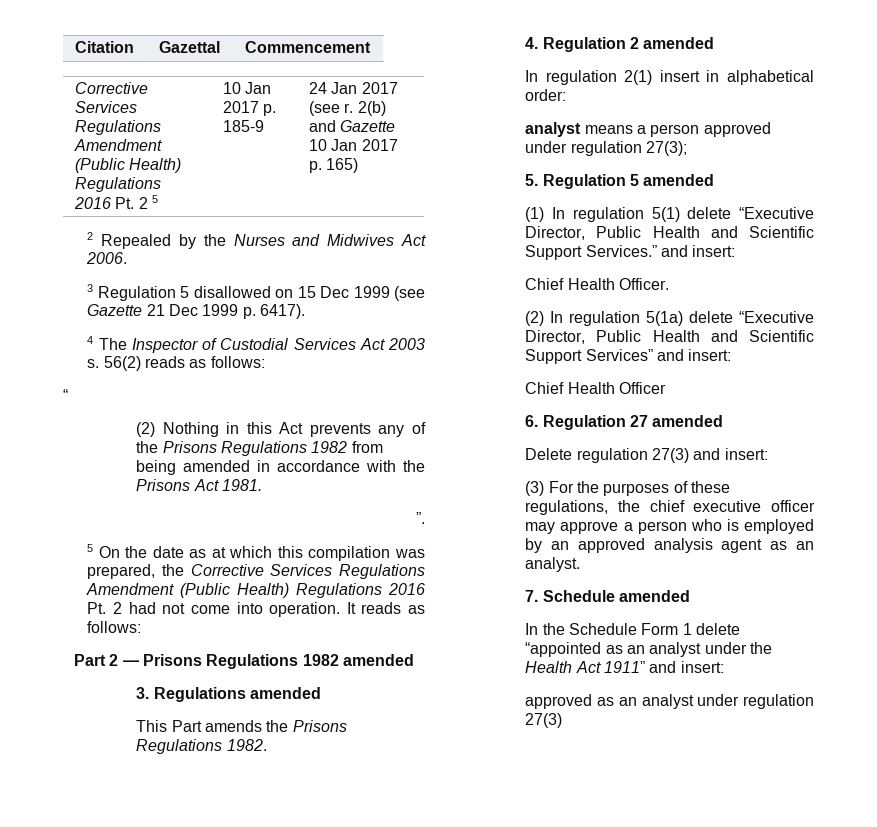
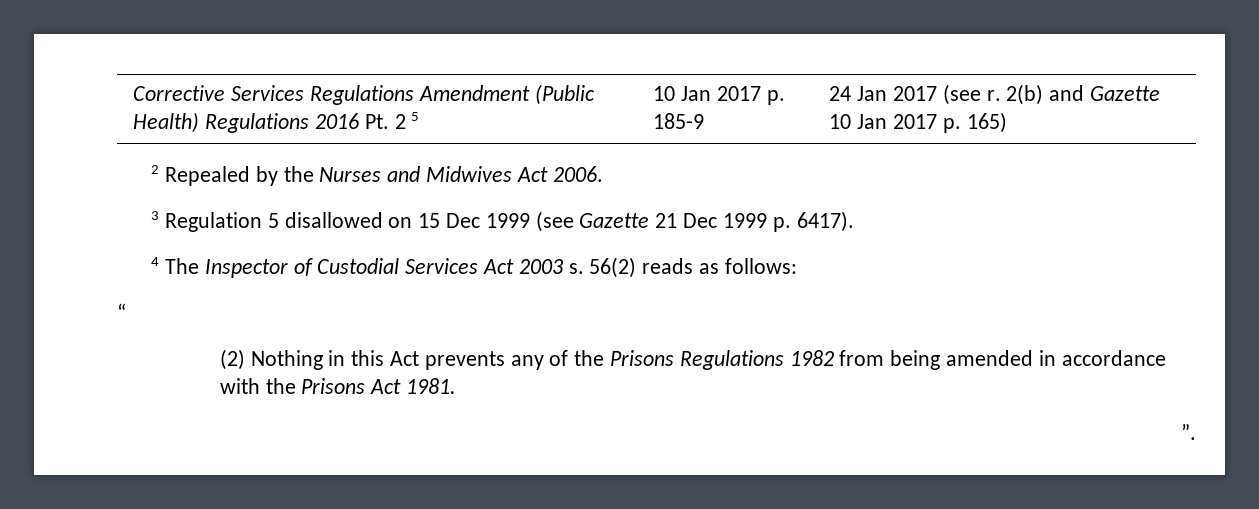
[75,41,135,53] [159,41,221,53] [245,41,372,53] Citation | Gazettal | Commencement // -> (133, 93) none
[87,544,426,561] [87,564,425,579] [86,583,425,598] [87,602,425,617] [87,621,142,633] [74,654,414,669] [136,687,321,702] [136,720,347,732] [136,739,267,754] [525,37,715,52] [525,70,814,85] [525,89,567,101] [525,122,771,137] [525,141,687,156] [525,174,715,189] [525,207,814,222] [525,226,814,240] [525,245,736,260] [525,278,669,290] [525,311,814,326] [525,330,814,344] [525,349,732,364] [525,382,666,394] [525,415,724,430] [525,448,768,463] [525,481,730,496] [525,500,815,515] [525,519,814,534] [525,538,814,553] [525,557,581,572] [525,590,690,602] [525,623,740,635] [525,642,772,657] [525,661,724,673] [525,694,814,709] [525,713,563,728] // 5 On the date as at which this compilation was prepared, the Corrective Services Regulations Amendment (Public Health) Regulations 2016 Pt. 2 had not come into operation. It reads as follows: // Part 2 — Prisons Regulations 1982 amended // 3. Regulations amended // This Part amends the Prisons Regulations 1982. // 4. Regulation 2 amended // In regulation 2(1) insert in alphabetical order: // analyst means a person approved under regulation 27(3); // 5. Regulation 5 amended // (1) In regulation 5(1) delete “Executive Director, Public Health and Scientific Support Services.” and insert: // Chief Health Officer. // (2) In regulation 5(1a) delete “Executive Director, Public Health and Scientific Support Services” and insert: // Chief Health Officer // 6. Regulation 27 amended // Delete regulation 27(3) and insert: // (3) For the purposes of these regulations, the chief executive officer may approve a person who is employed by an approved analysis agent as an analyst. // 7. Schedule amended // In the Schedule Form 1 delete “appointed as an analyst under the Health Act 1911” and insert: // approved as an analyst under regulation 27(3) -> (1196, 432) none

